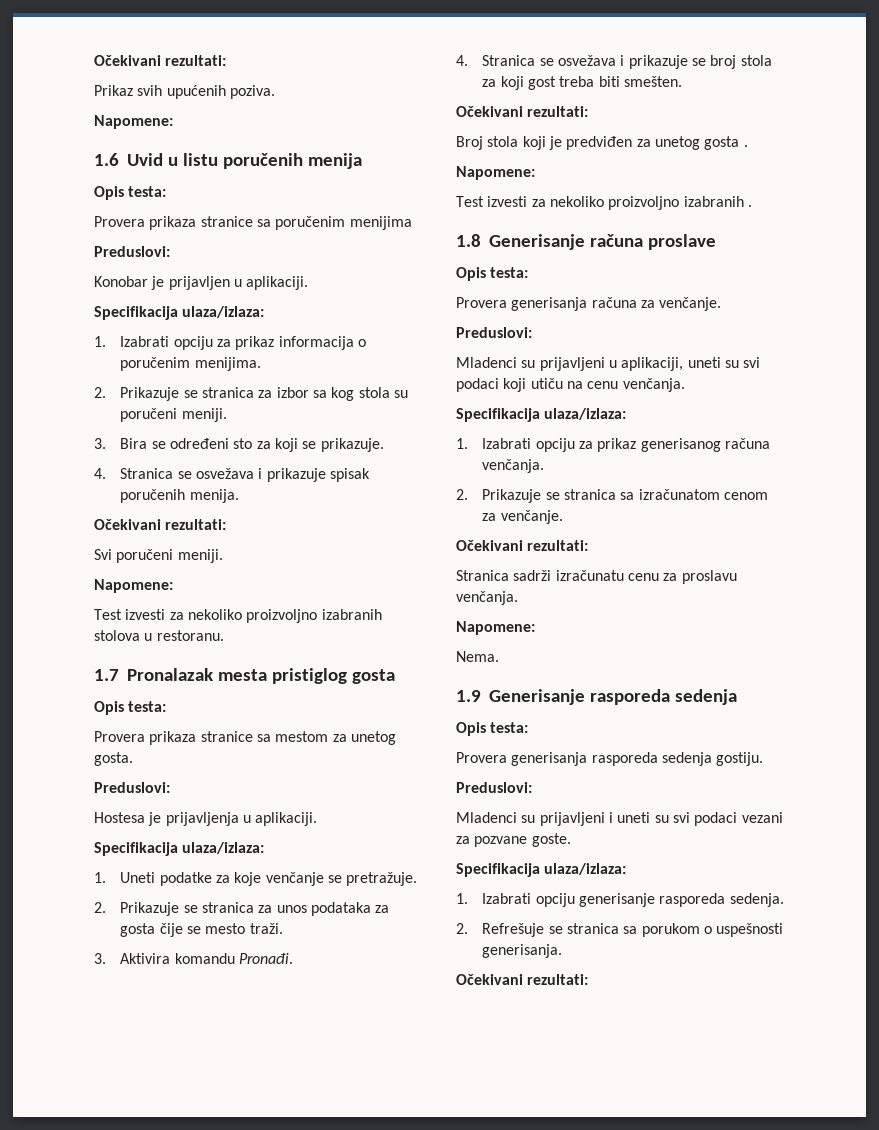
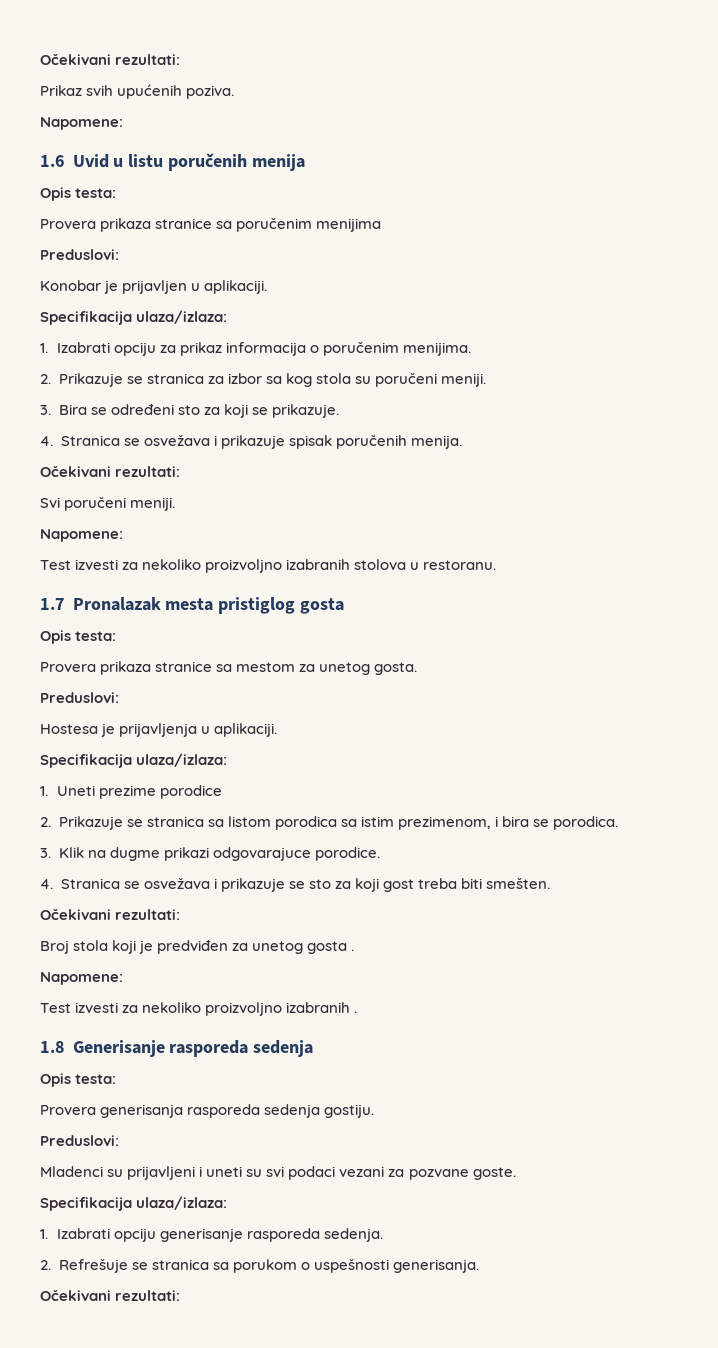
[159,872,418,886] [94,902,390,916] [120,923,283,937] [94,953,294,964] podatke za koje venčanje se pretražuje. // 2. Prikazuje se stranica za unos podataka za gosta čije se mesto traži. // 3. Aktivira komandu Pronađi. -> [98,785,223,799] [40,816,619,830] [40,847,380,861] prezime porodice // 2. Prikazuje se stranica sa listom porodica sa istim prezimenom, i bira se porodica. // 3. Klik na dugme prikazi odgovarajuce porodice.
[710,55,772,69] broj stola -> [308,879,331,889] sto
[589,234,716,250] [456,267,529,281] [456,297,722,311] [456,327,532,338] [456,357,761,371] [456,378,685,392] [456,408,627,422] [456,438,771,452] [482,459,545,473] [456,489,769,503] [482,510,563,524] [456,540,589,551] [456,570,737,584] [456,591,518,605] [456,621,535,635] [456,651,499,662] [456,689,585,705] računa proslave // Opis testa: // Provera generisanja računa za venčanje. // Preduslovi: // Mladenci su prijavljeni u aplikaciji, uneti su svi podaci koji utiču na cenu venčanja. // Specifikacija ulaza/izlaza: // 1. Izabrati opciju za prikaz generisanog računa venčanja. // 2. Prikazuje se stranica sa izračunatom cenom za venčanje. // Očekivani rezultati: // Stranica sadrži izračunatu cenu za proslavu venčanja. // Napomene: // Nema. // 1.9 Generisanje -> (165, 1048) none

